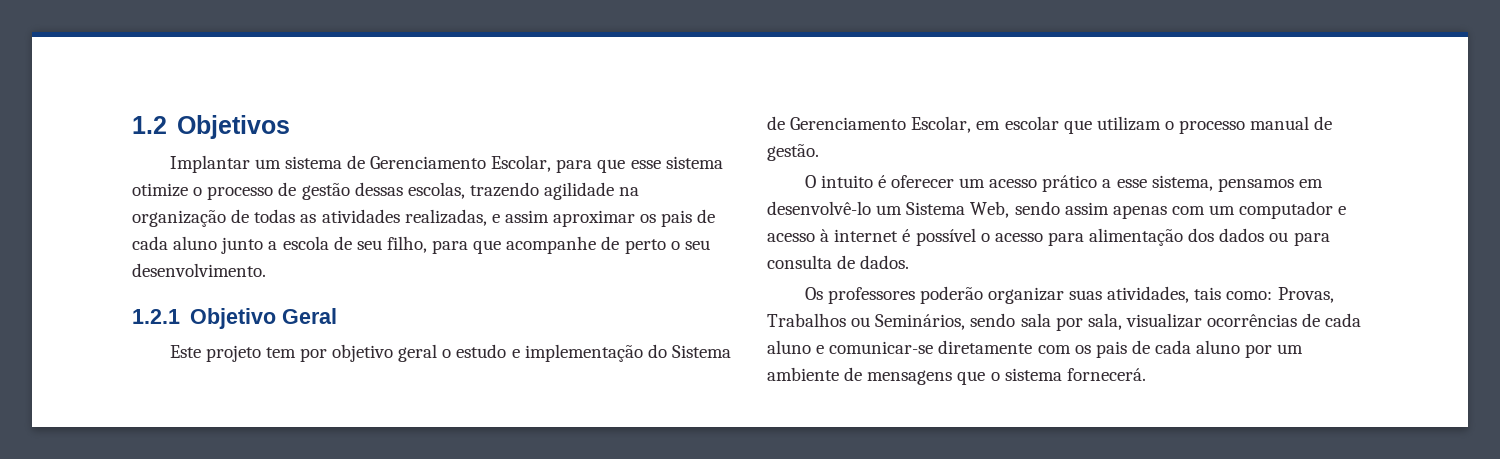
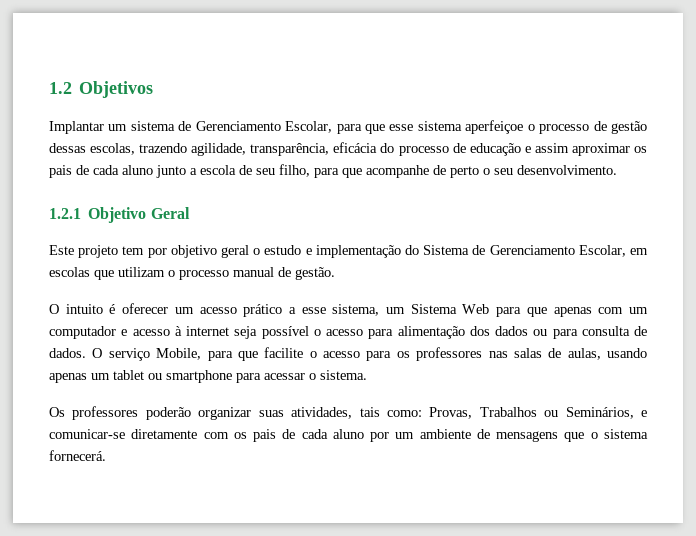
[132,183,188,197] otimize -> [465,120,524,134] aperfeiçoe
[544,182,640,200] [132,209,487,227] agilidade na organização de todas as atividades realizadas, -> [191,142,521,156] agilidade, transparência, eficácia do processo de educação
[1004,116,1059,130] escolar -> [49,267,90,277] escolas
[1217,178,1323,192] [767,201,1109,218] pensamos em desenvolvê-lo um Sistema Web, sendo assim -> [386,304,547,317] um Sistema Web para que
[902,229,911,242] é -> [234,326,258,339] seja
(910, 262) none -> [92,347,647,361] [49,370,367,383] O serviço Mobile, para que facilite o acesso para os professores nas salas de aulas, usando apenas um tablet ou smartphone para acessar o sistema.
[970,313,1362,331] [767,340,811,354] sendo sala por sala, visualizar ocorrências de cada aluno -> (634, 413) none

